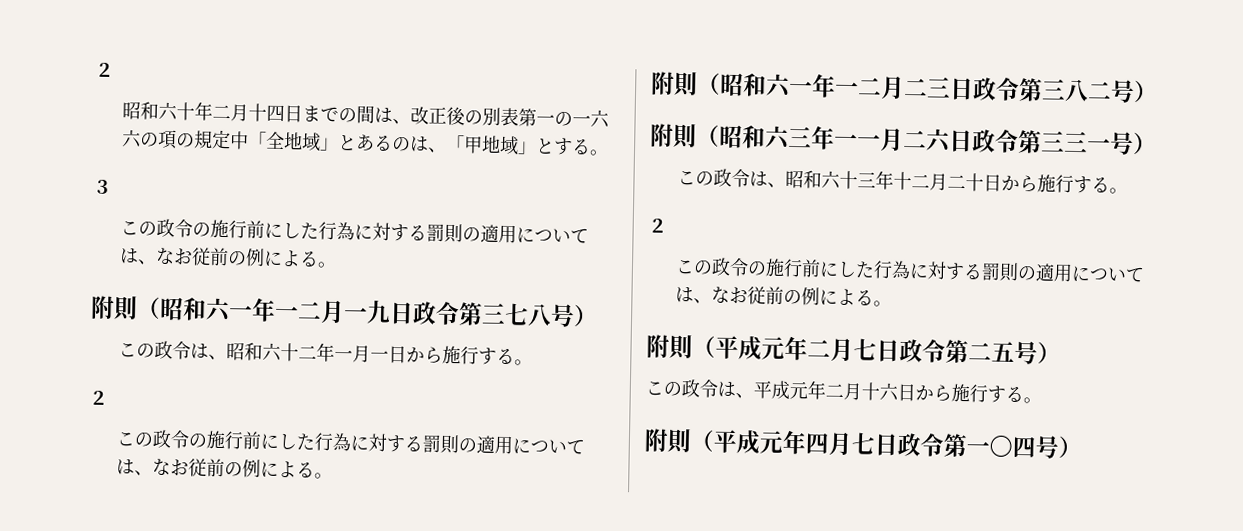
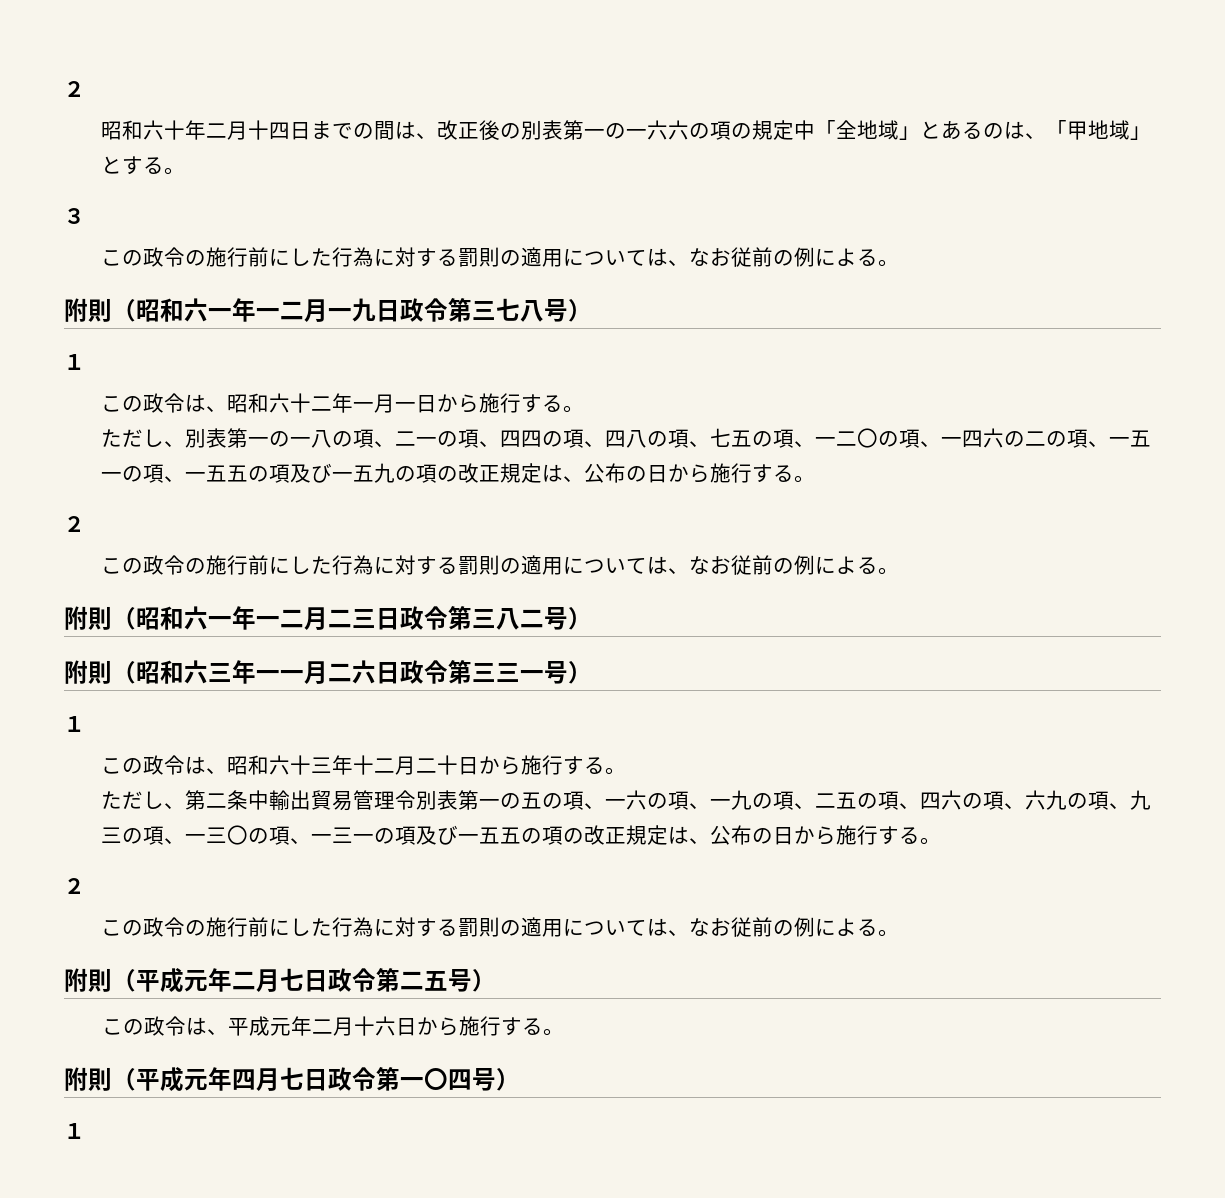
(598, 315) none -> [64,354,85,370] // １
(534, 362) none -> [100,428,1151,448] [100,463,815,483] // ただし、別表第一の一八の項、二一の項、四四の項、四八の項、七五の項、一二〇の項、一四六の二の項、一五一の項、一五五の項及び一五九の項の改正規定は、公布の日から施行する。
(1157, 143) none -> [64,716,85,732] // １
(1129, 190) none -> [100,790,1151,811] [100,825,941,845] // ただし、第二条中輸出貿易管理令別表第一の五の項、一六の項、一九の項、二五の項、四六の項、六九の項、九三の項、一三〇の項、一三一の項及び一五五の項の改正規定は、公布の日から施行する。
(1083, 447) none -> [64,1123,85,1139] // １

